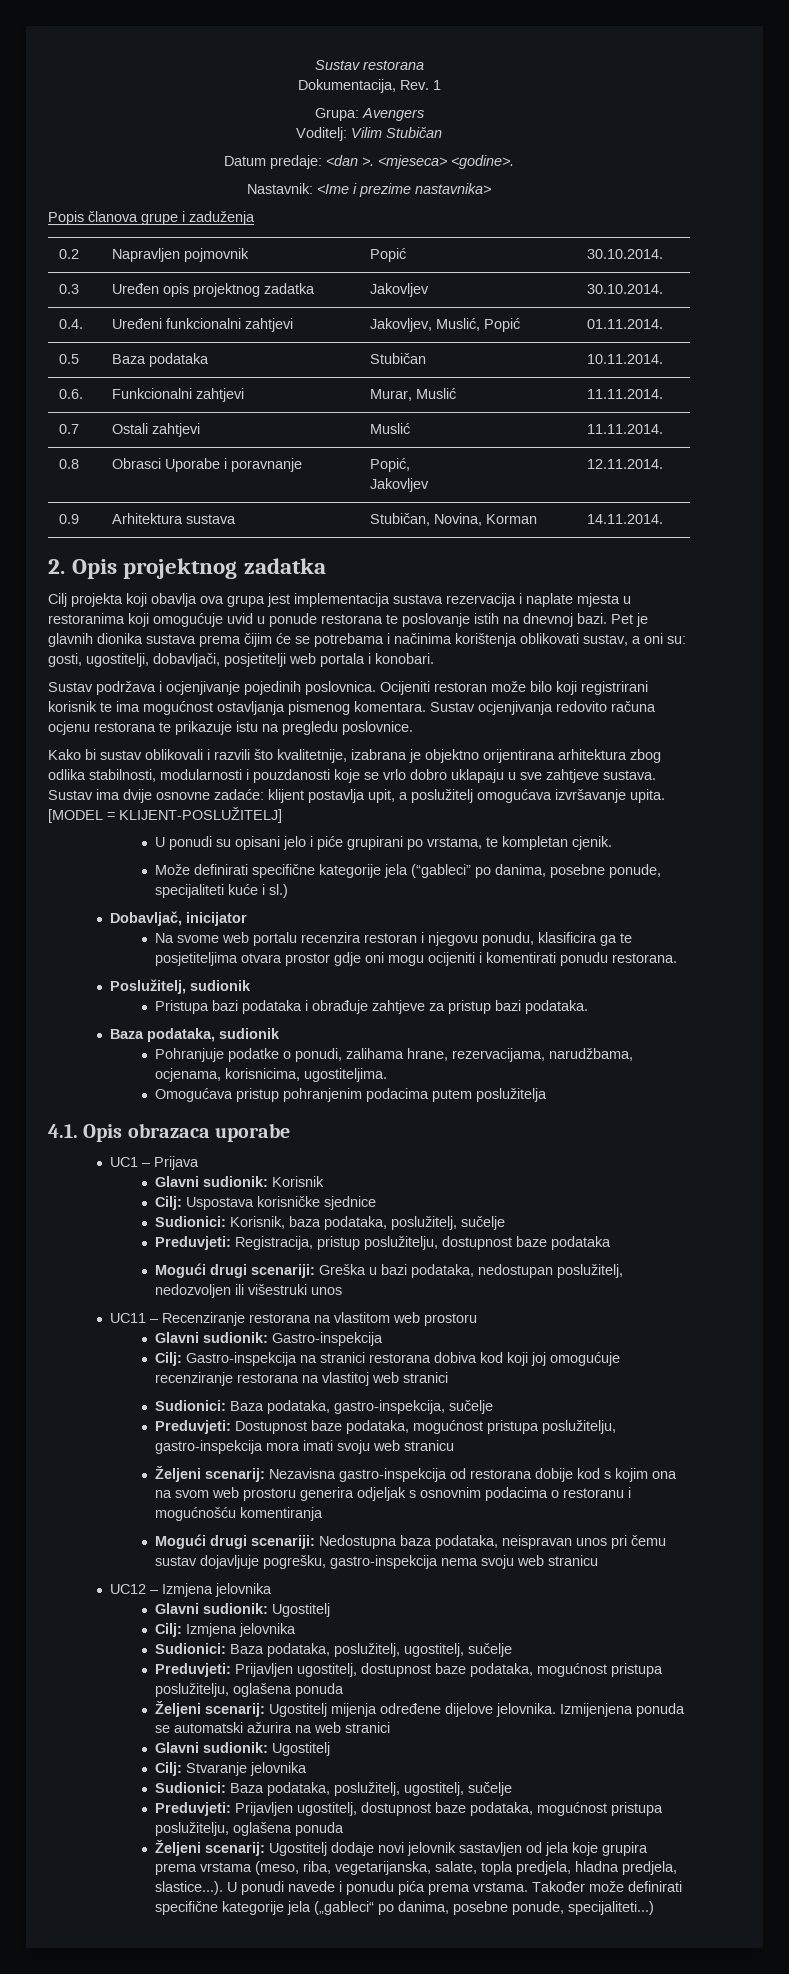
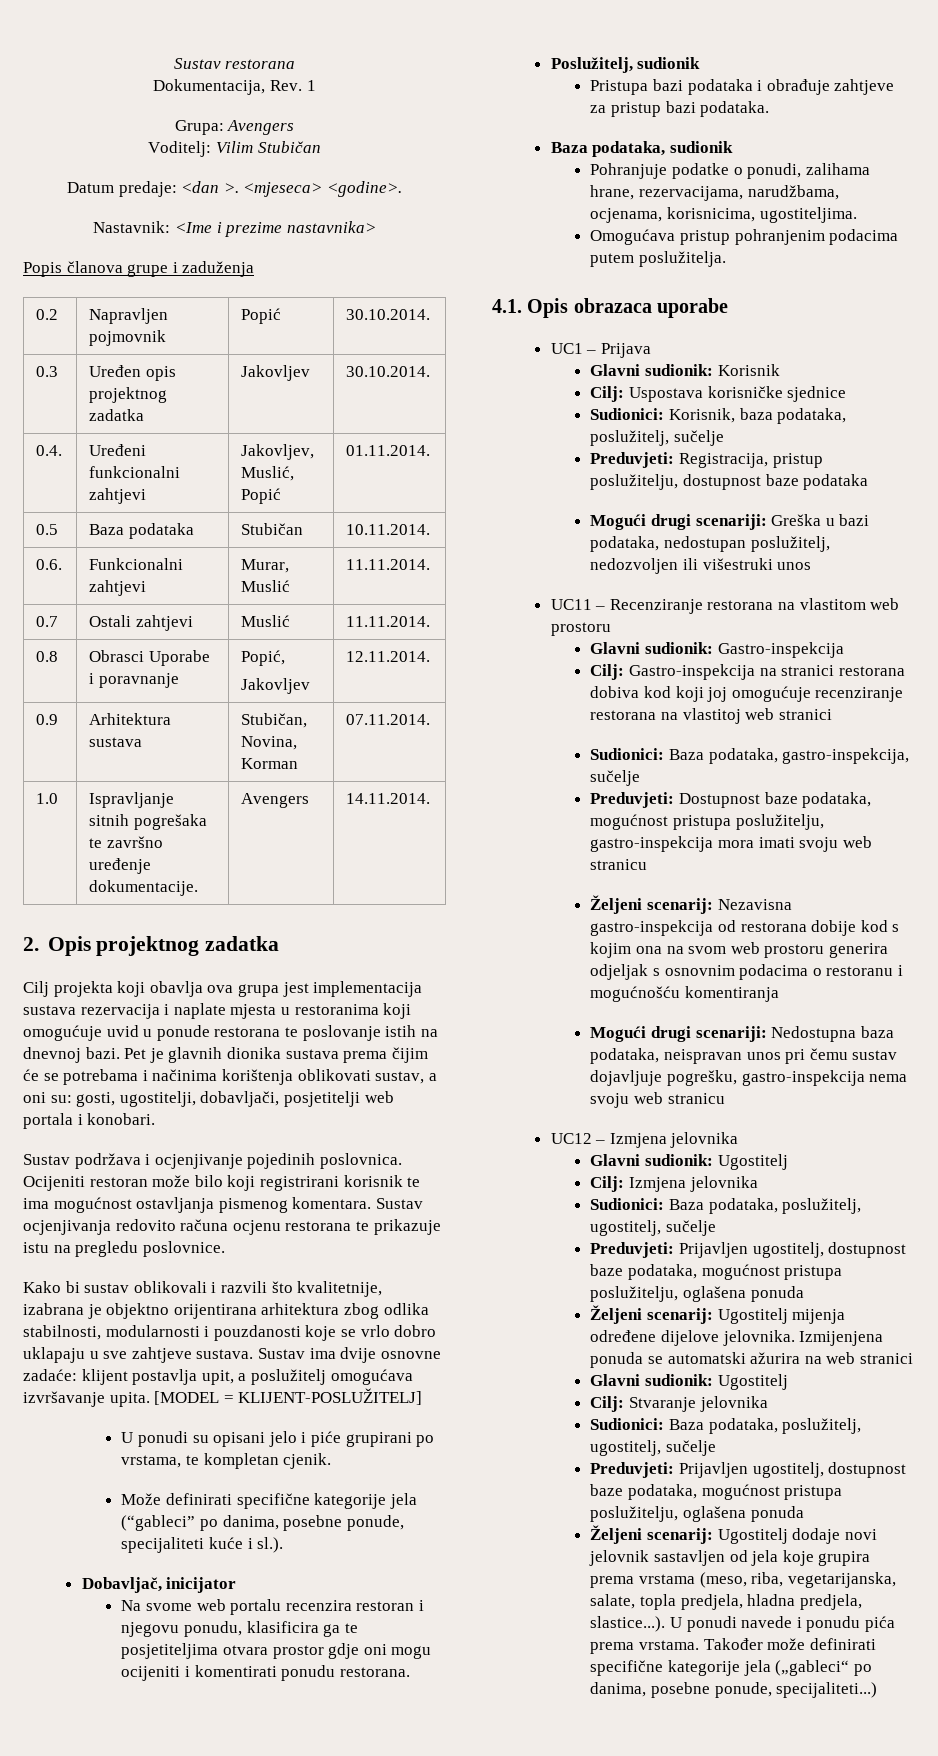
(537, 519) none -> [346,714,431,725] [36,793,59,804] [89,792,175,808] [89,814,207,830] [89,836,163,848] [89,858,152,874] [89,880,199,896] [241,793,310,808] | 07.11.2014. // 1.0 | Ispravljanje sitnih pogrešaka te završno uređenje dokumentacije. | Avengers
[269,884,289,898] sl.) -> [257,1537,284,1553] sl.).
[476,1088,548,1102] poslužitelja -> [639,251,727,267] poslužitelja.

